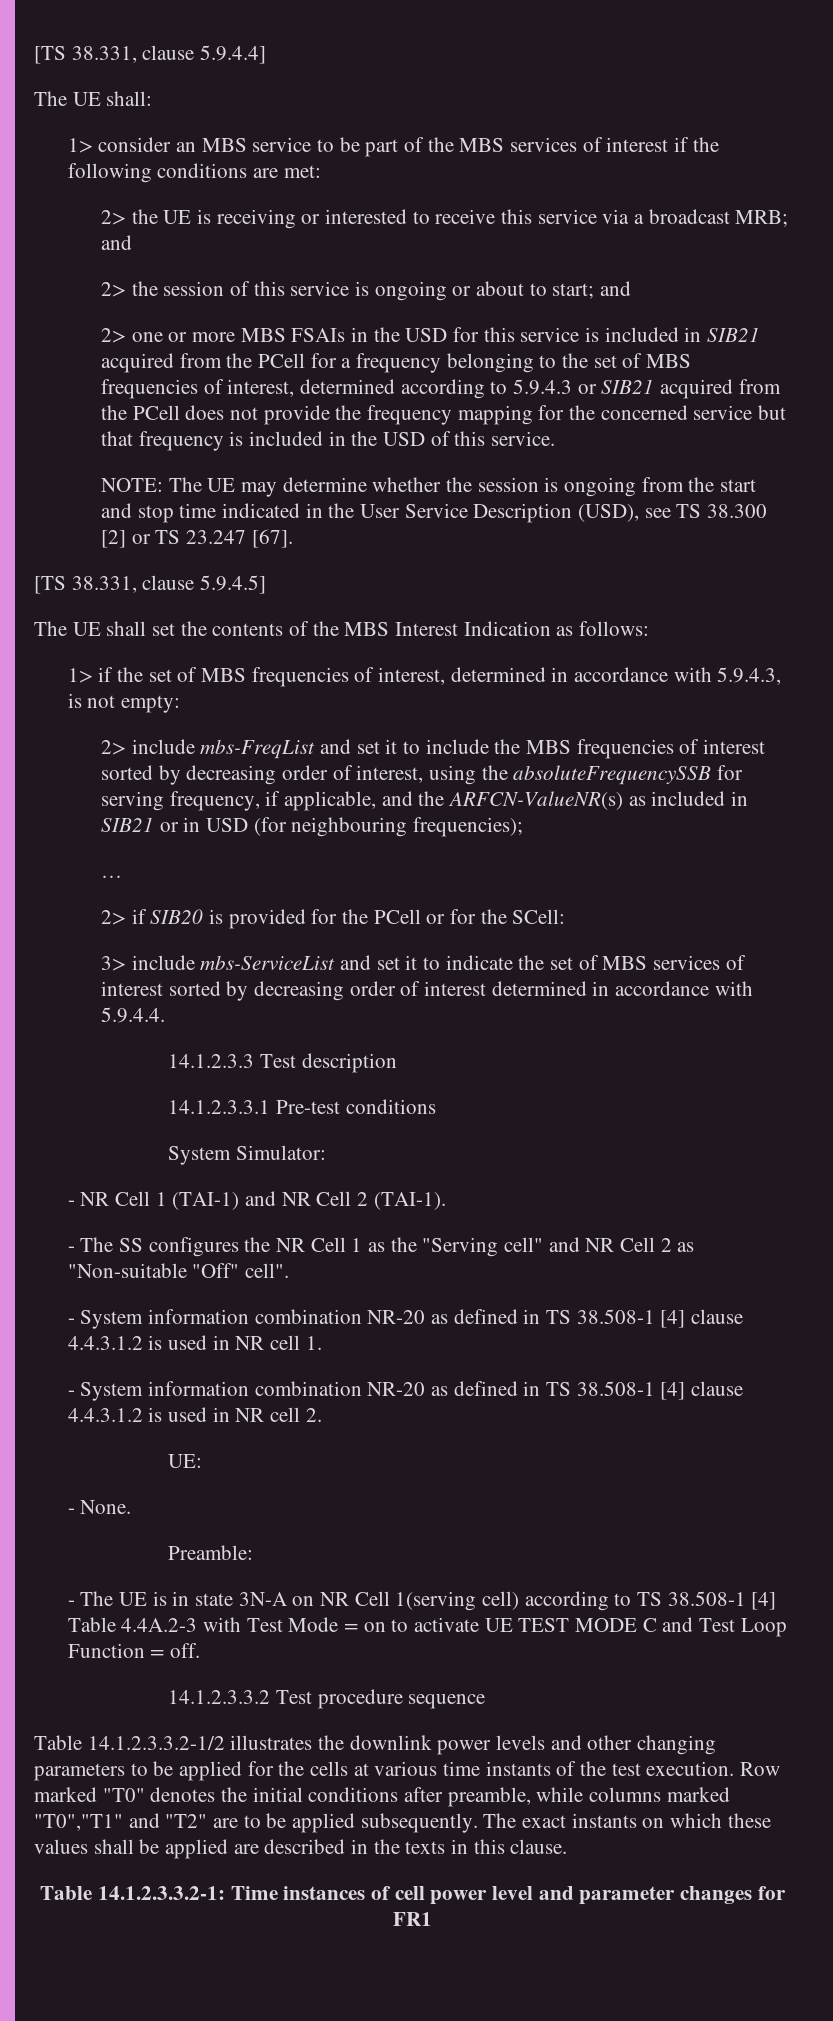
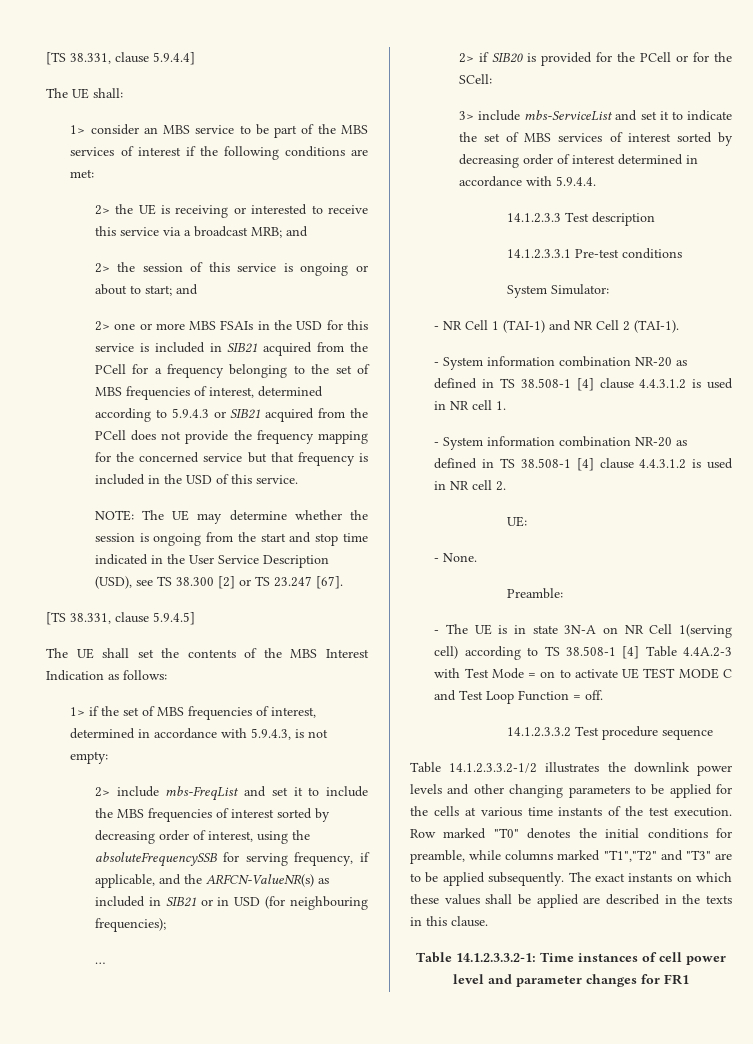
[67,1237,695,1257] [67,1263,289,1278] // - The SS configures the NR Cell 1 as the "Serving cell" and NR Cell 2 as "Non-suitable "Off" cell". -> (680, 326) none
[404,1787,444,1802] after -> [716,828,732,838] for
[34,1813,208,1831] "T0","T1" and "T2" -> [603,850,711,862] "T1","T2" and "T3"

